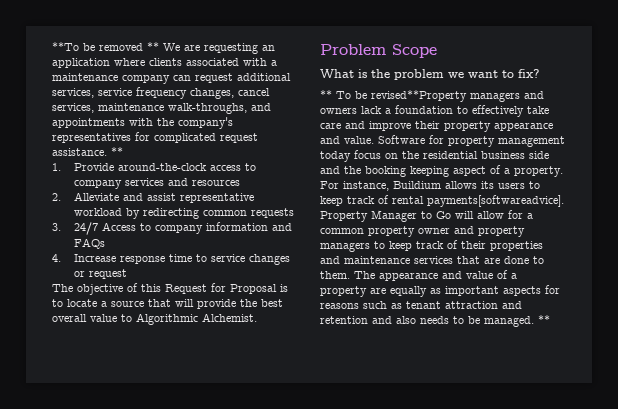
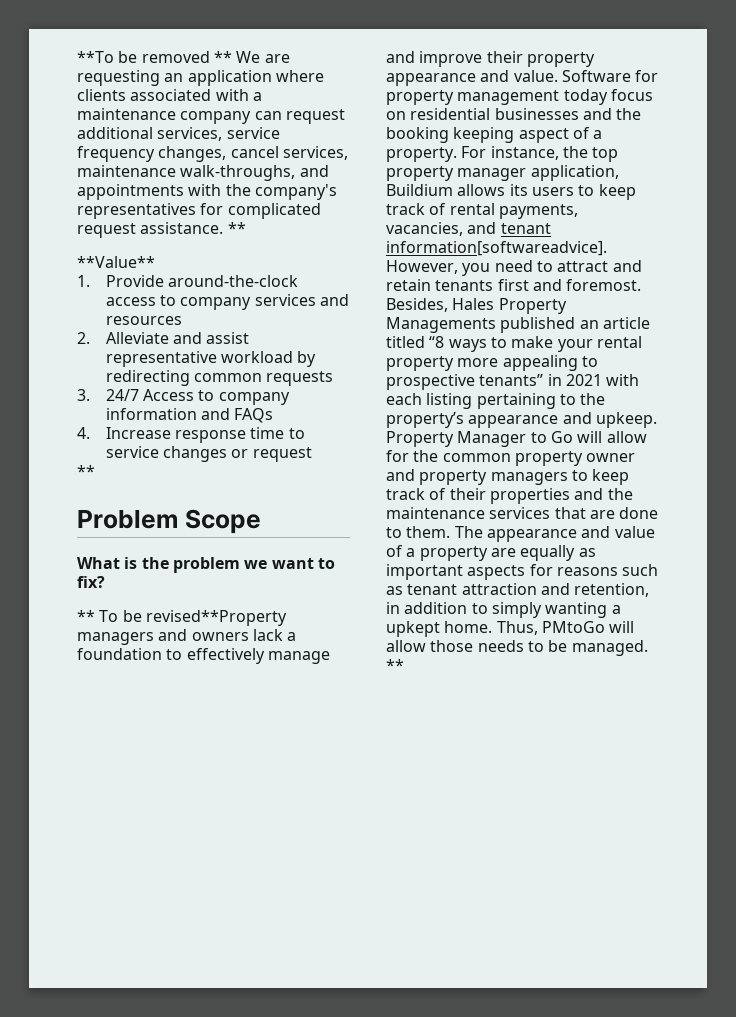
(123, 151) none -> [77,256,155,268] // **Value**
[52,283,288,295] [52,299,283,309] [52,313,257,325] The objective of this Request for Proposal is to locate a source that will provide the best overall value to Algorithmic Alchemist. -> [77,465,95,477] **
[527,106,549,114] [320,123,341,129] take care -> [267,651,330,664] manage
[402,151,549,159] the residential business side -> [410,108,579,120] residential businesses
(389, 186) none -> [562,146,619,162] [386,165,619,181] the top property manager application,
[427,195,564,207] payments[softwareadvice]. -> [498,204,578,219] [386,222,551,236] [386,241,607,256] [386,260,642,276] [386,279,642,291] [386,298,567,314] [386,317,650,333] [386,336,642,352] [386,355,598,371] [386,374,640,390] [386,393,606,409] [386,412,657,428] payments, vacancies, and tenant information[softwareadvice]. However, you need to attract and retain tenants first and foremost. Besides, Hales Property Managements published an article titled “8 ways to make your rental property more appealing to prospective tenants” in 2021 with each listing pertaining to the property’s appearance and upkeep.
[527,213,533,219] a -> [413,450,439,462] the
(340, 260) none -> [607,488,633,500] the
[320,316,416,324] retention and also -> [574,583,650,597] [386,602,621,618] [386,621,635,637] [386,640,474,652] retention, in addition to simply wanting a upkept home. Thus, PMtoGo will allow those

